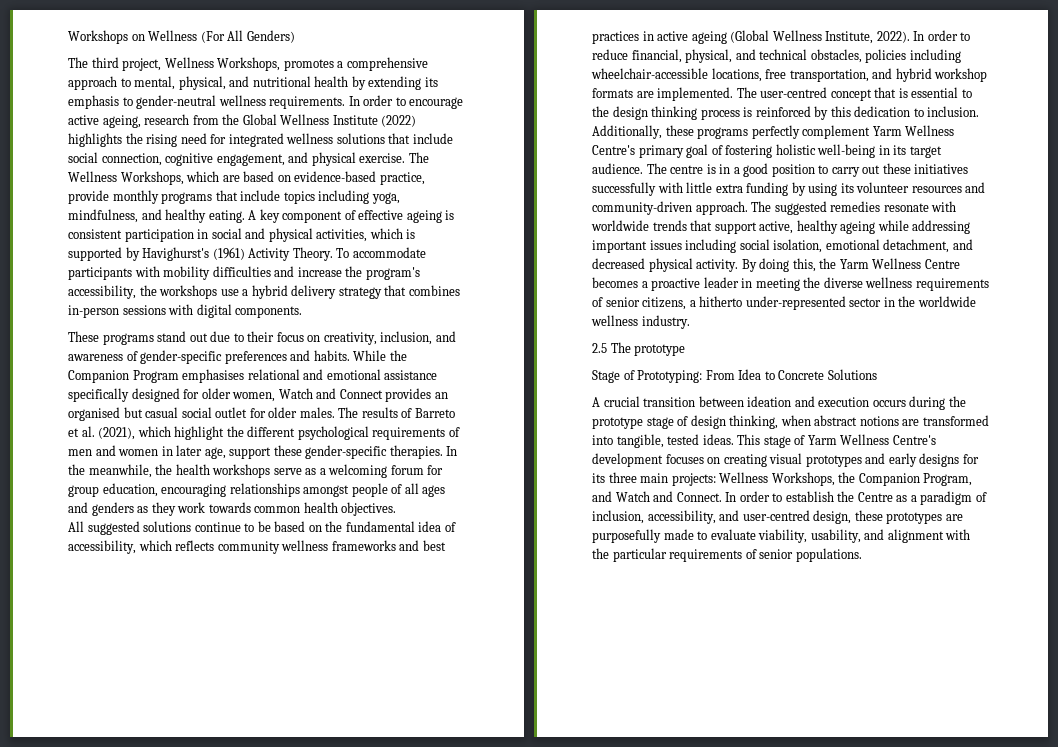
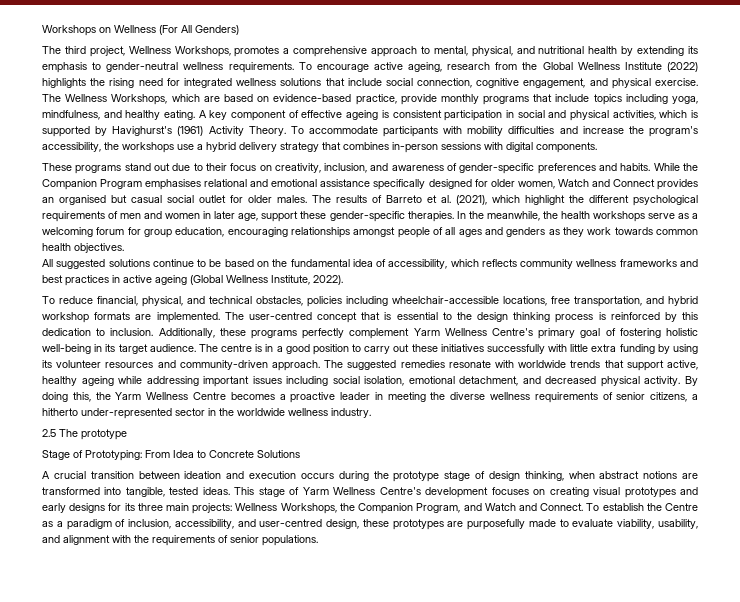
[348,95,406,106] In order to -> [298,62,312,70] To
[913,30,971,41] In order to -> [42,296,55,304] // To
[725,491,783,502] In order to -> [586,503,600,511] To
[612,548,667,562] particular -> (149, 539) none

